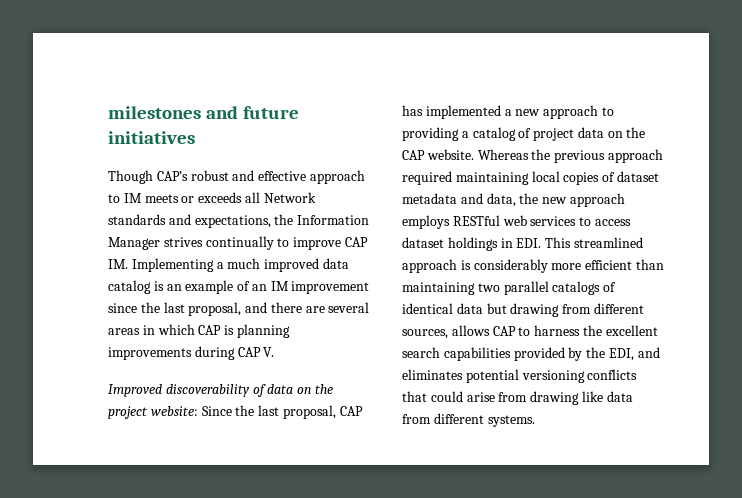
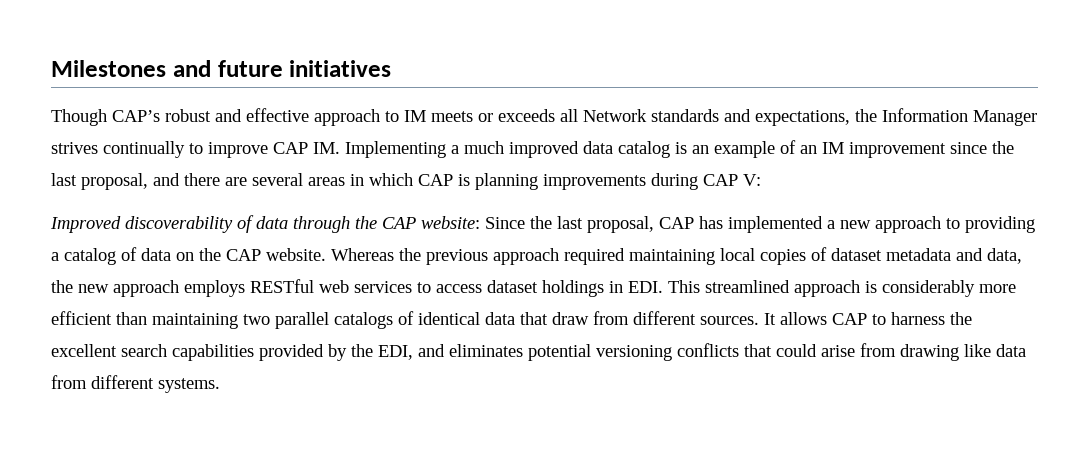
[108,106,201,119] milestones -> [51,60,166,77] Milestones
[263,347,275,357] V. -> [743,174,761,186] V:
[297,384,333,394] [108,406,148,419] on the project -> [293,216,416,233] through the CAP
[533,128,575,141] project -> (137, 254) none
[486,303,644,317] [402,329,448,339] but drawing from different sources, -> [520,311,776,325] that draw from different sources. It

